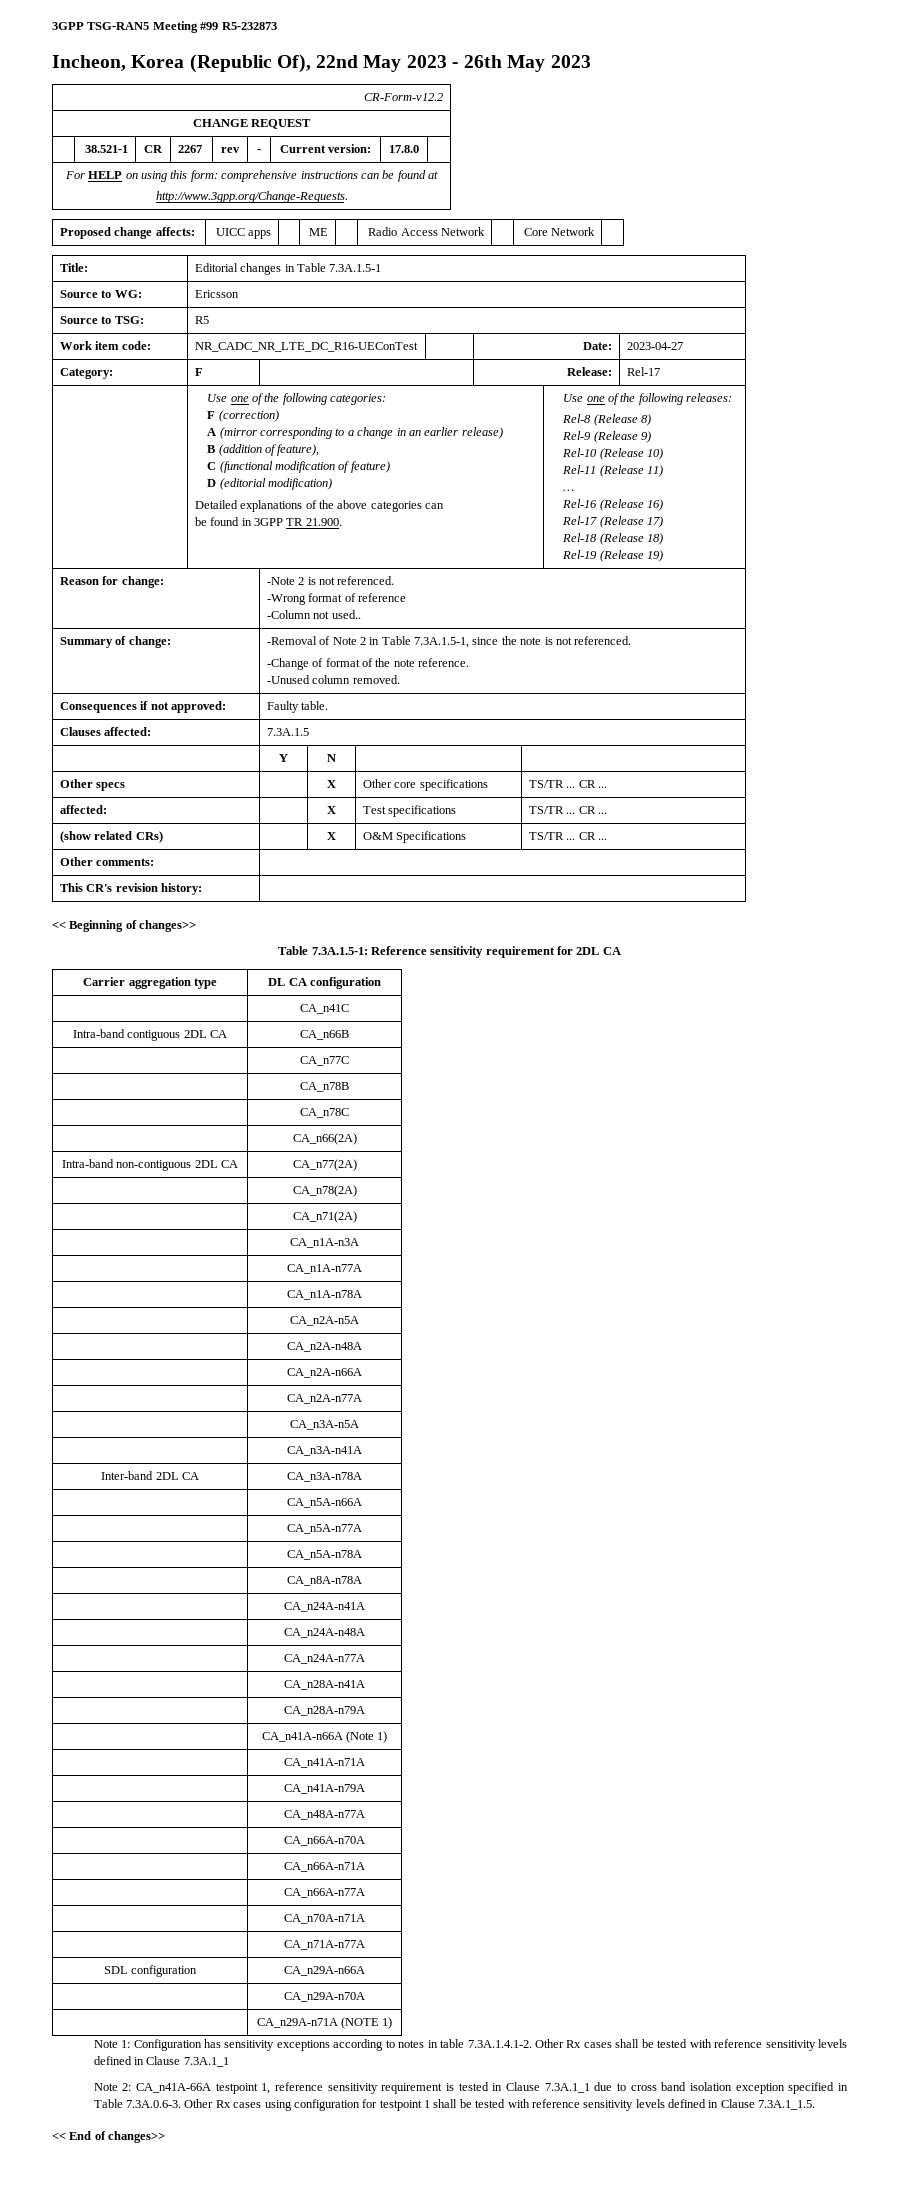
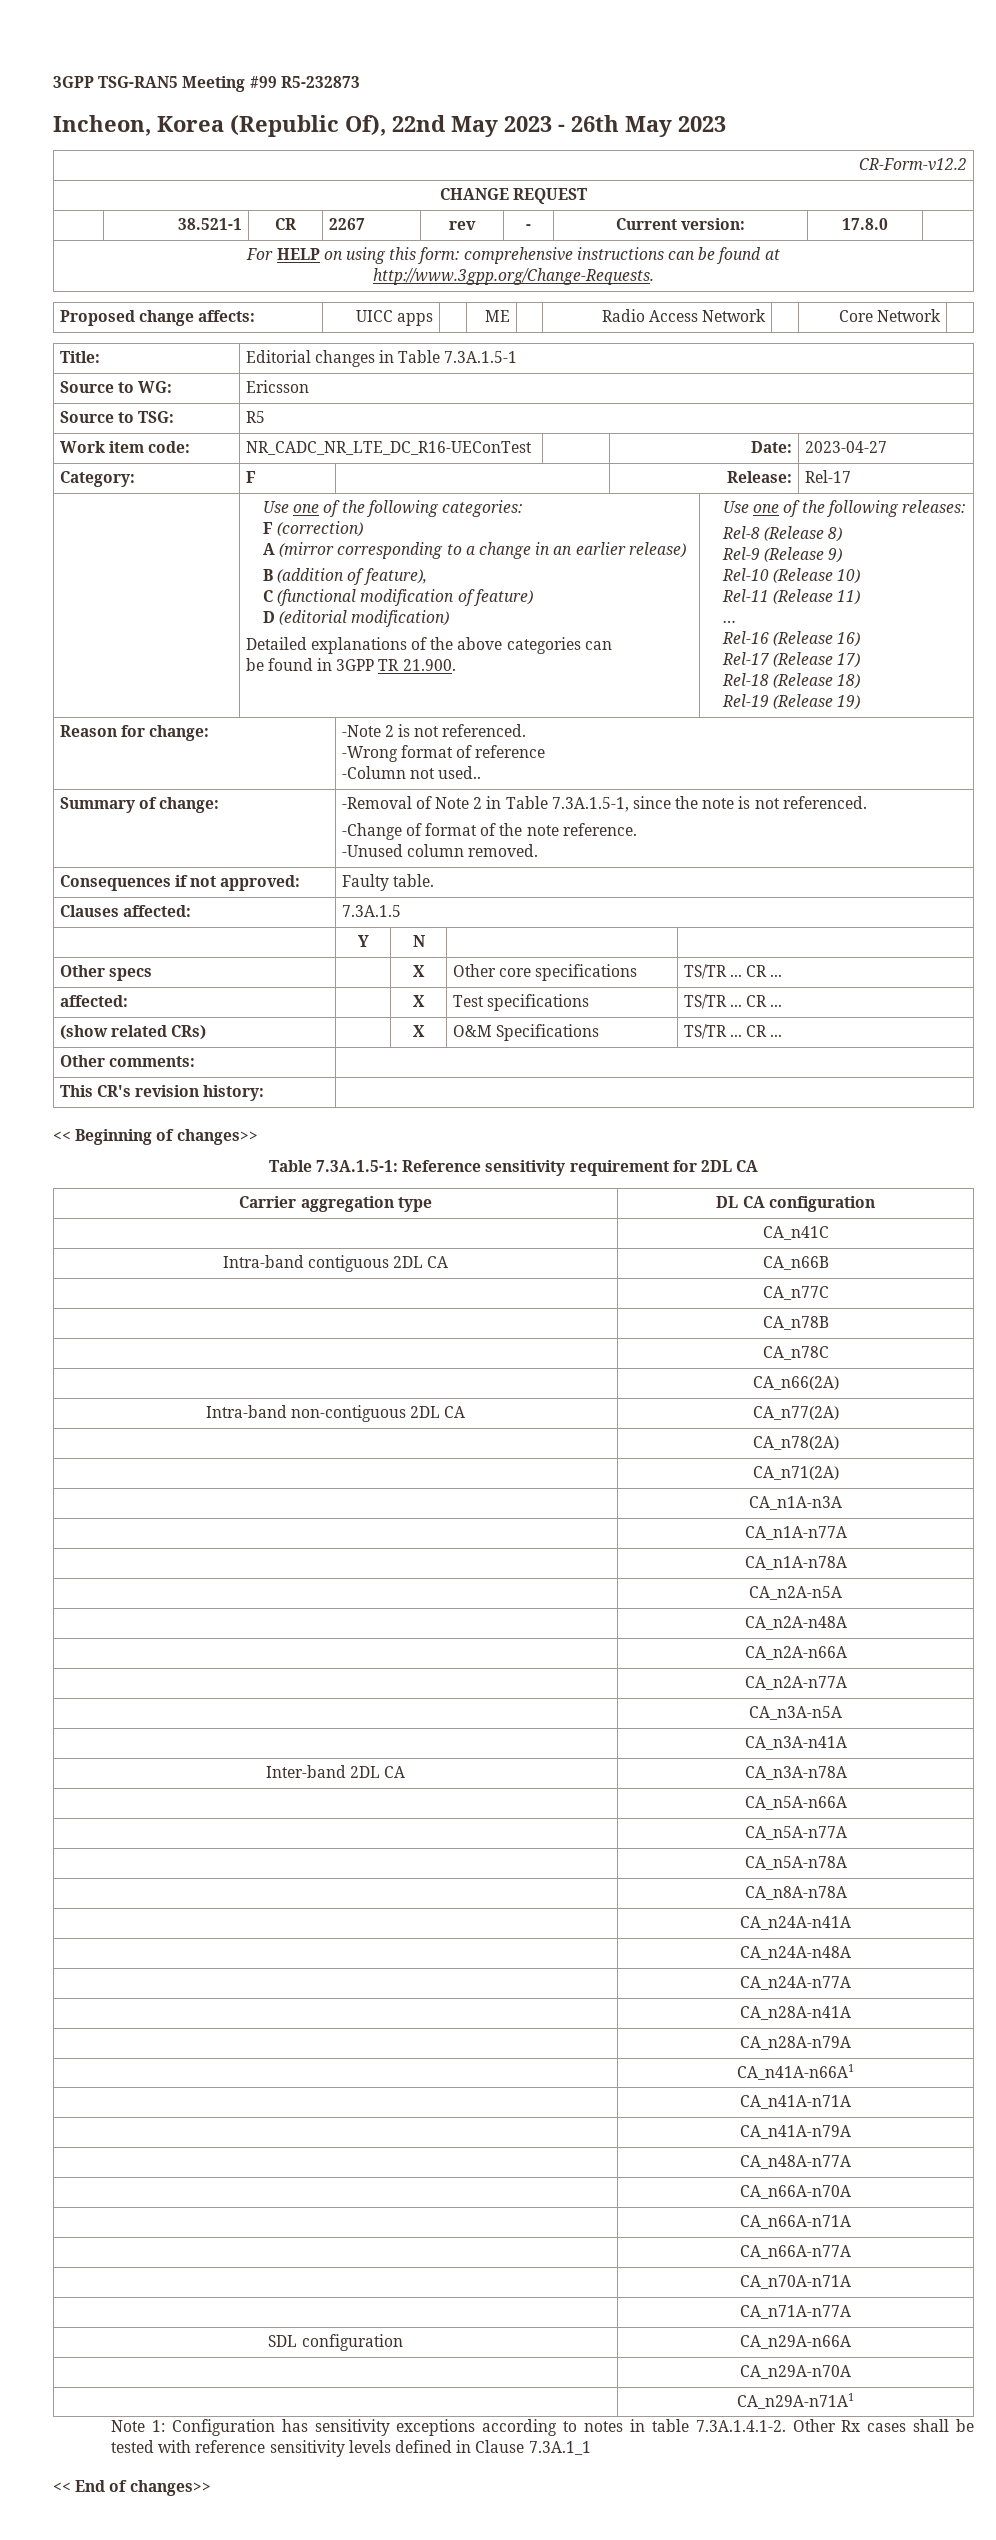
[261,1731,388,1743] CA_n41A-n66A (Note 1) -> [737,2064,854,2080] CA_n41A-n66A1
[256,2017,393,2029] CA_n29A-n71A (NOTE 1) -> [737,2393,854,2409] CA_n29A-n71A1
[93,2082,849,2094] [93,2099,816,2111] // Note 2: CA_n41A-66A testpoint 1, reference sensitivity requirement is tested in Clause 7.3A.1_1 due to cross band isolation exception specified in Table 7.3A.0.6-3. Other Rx cases using configuration for testpoint 1 shall be tested with reference sensitivity levels defined in Clause 7.3A.1_1.5. -> (591, 2448) none

